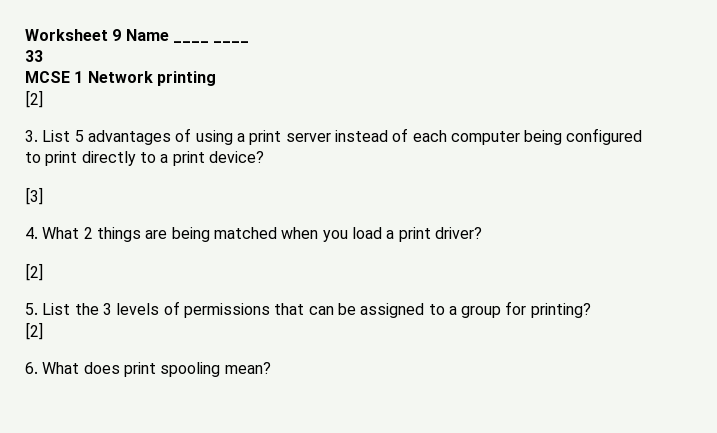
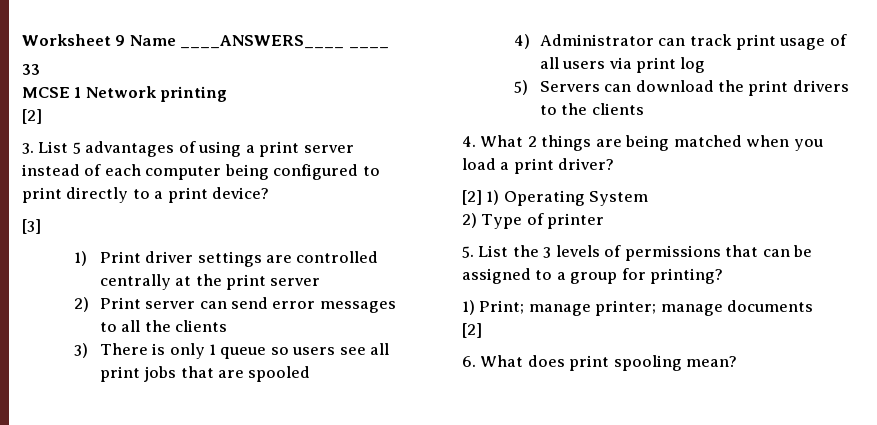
[172,41,209,43] ____ -> [180,35,345,49] ____ANSWERS____
(43, 196) none -> [73,251,379,267] [99,274,321,290] [73,297,396,313] [99,320,228,332] [73,343,390,359] [99,366,311,382] [513,34,847,50] [539,57,706,73] [513,80,849,96] [539,103,644,115] // 1) Print driver settings are controlled centrally at the print server // 2) Print server can send error messages to all the clients // 3) There is only 1 queue so users see all print jobs that are spooled // 4) Administrator can track print usage of all users via print log // 5) Servers can download the print drivers to the clients
(43, 272) none -> [486,190,649,206] [462,213,605,229] 1) Operating System // 2) Type of printer
(591, 310) none -> [462,300,814,316] // 1) Print; manage printer; manage documents

